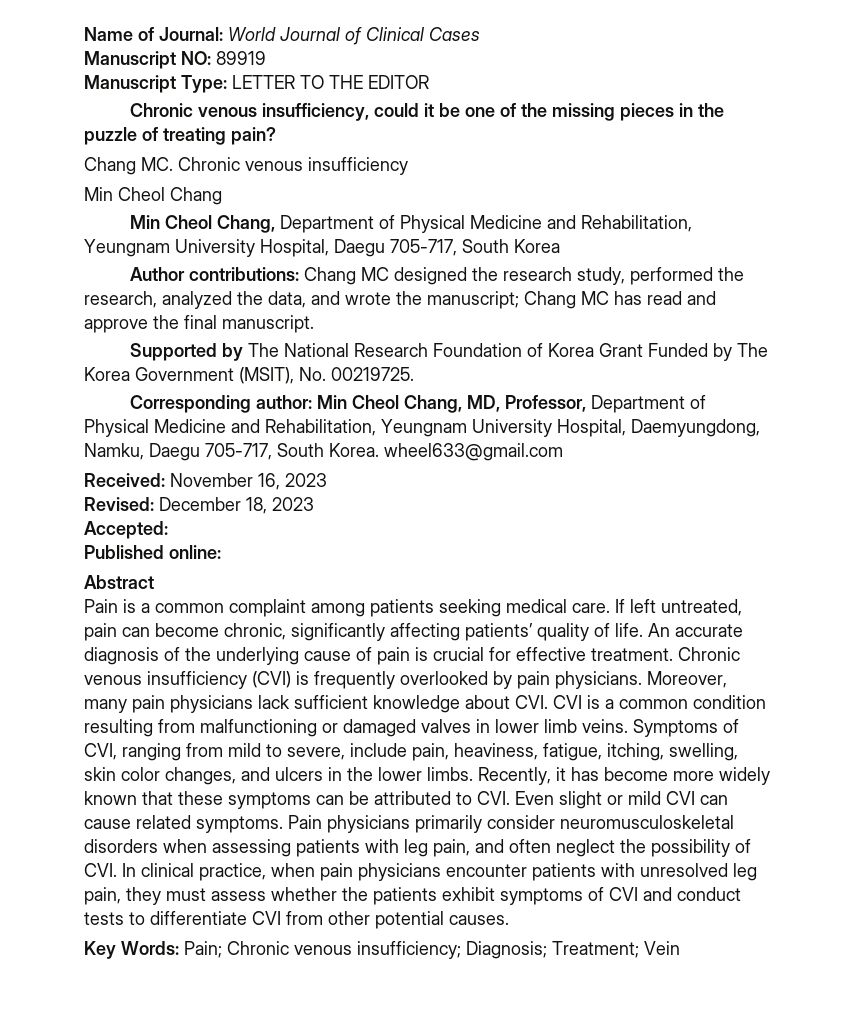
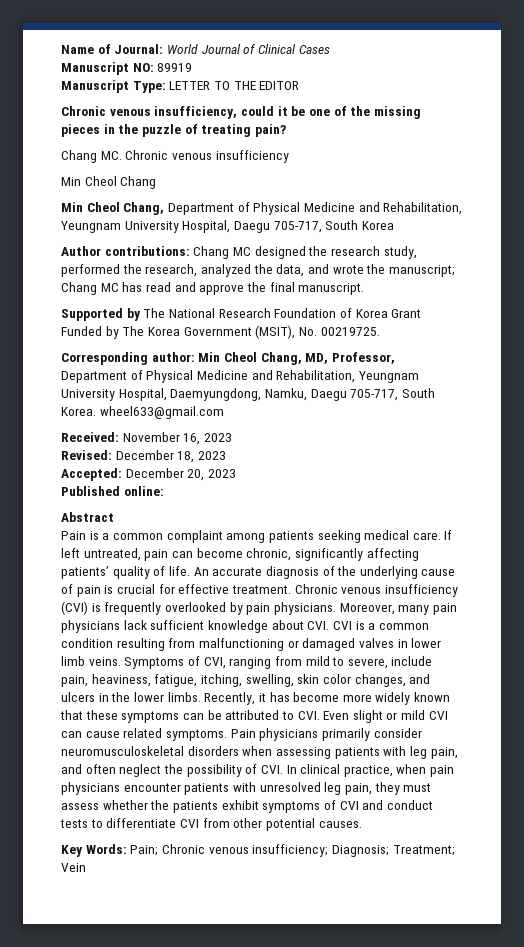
(168, 530) none -> [125,468,236,481] December 20, 2023

